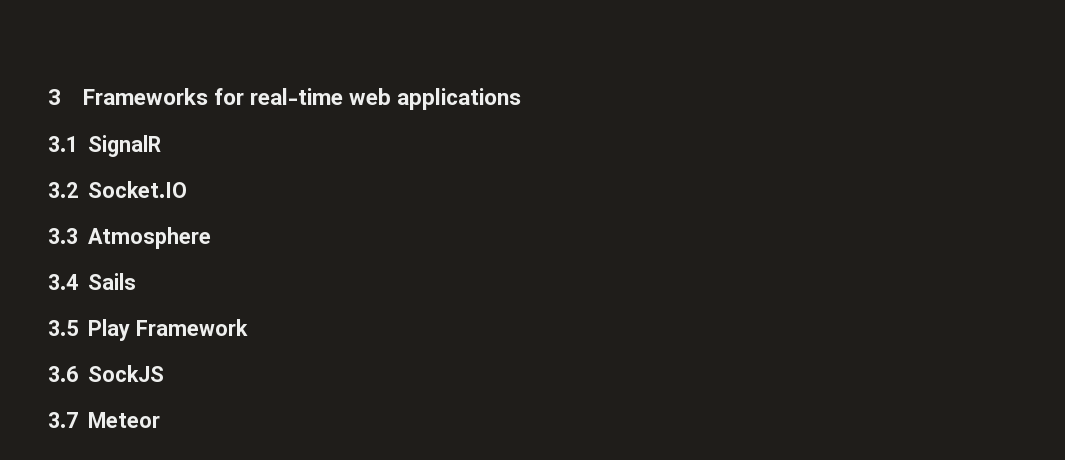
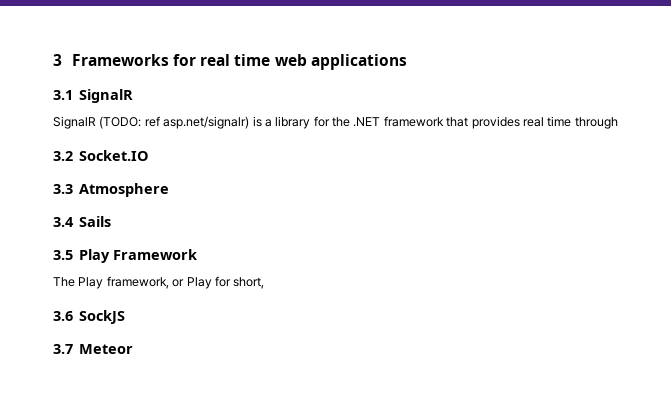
[250,88,344,105] real-time -> [200,54,271,66] real time
(162, 146) none -> [53,116,618,129] // SignalR (TODO: ref asp.net/signalr) is a library for the .NET framework that provides real time through
(249, 327) none -> [53,276,265,289] // The Play framework, or Play for short,

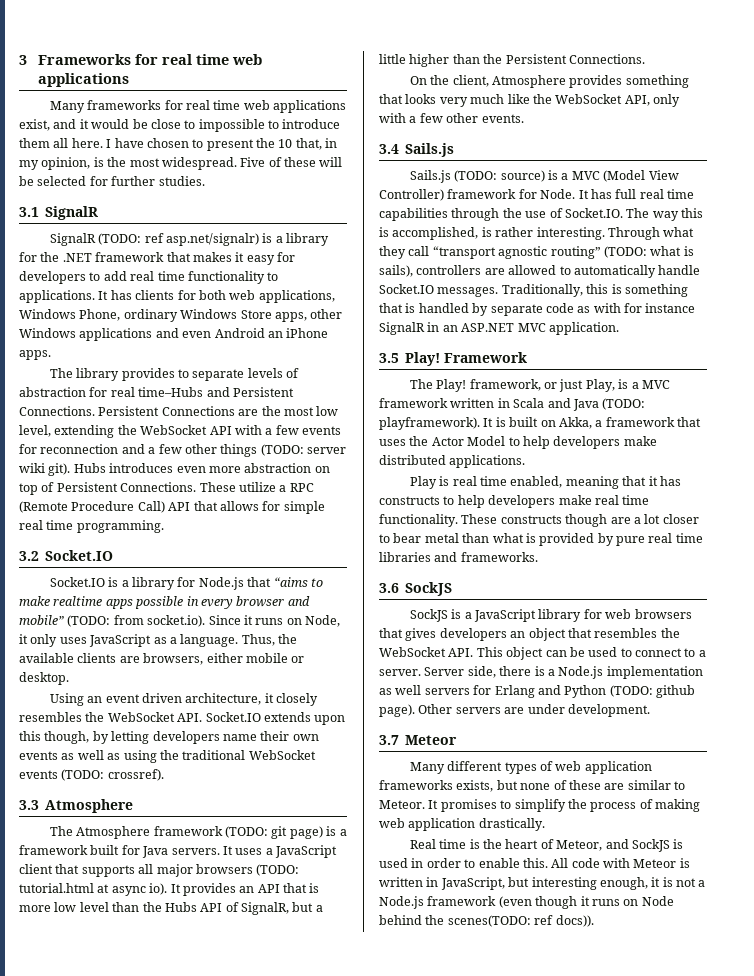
(407, 62) none -> [49,100,347,113] [19,119,341,132] [19,138,338,151] [19,157,343,170] [19,176,205,186] // Many frameworks for real time web applications exist, and it would be close to impossible to introduce them all here. I have chosen to present the 10 that, in my opinion, is the most widespread. Five of these will be selected for further studies.
[471,116,618,129] [53,150,150,161] [53,183,170,197] [53,216,112,227] [53,249,111,263] provides real time through // 3.2 Socket.IO // 3.3 Atmosphere // 3.4 Sails // 3.5 Play -> [192,252,295,265] [19,271,279,284] [19,290,335,303] [19,309,343,322] [19,328,329,341] [19,350,51,360] [49,368,300,381] [19,387,294,397] [19,406,339,416] [19,425,341,438] [19,444,346,457] [19,463,330,476] [19,482,314,495] [19,501,325,514] [19,520,164,533] [19,550,114,561] [49,577,323,590] [19,596,310,609] [19,615,340,627] [19,634,297,647] [19,653,305,665] [19,672,69,685] [49,693,319,706] [19,712,346,725] [19,731,319,744] [19,750,316,763] [19,769,164,781] [19,799,134,813] [49,826,347,839] [19,845,337,858] [19,864,300,877] [19,883,320,896] [19,902,323,915] [379,54,645,67] [409,75,689,88] [379,94,680,107] [379,113,524,123] [379,143,455,157] [409,170,679,183] [379,189,694,201] [379,208,703,221] [379,227,695,240] [379,246,694,259] [379,265,701,278] [379,284,688,297] [379,303,696,316] [379,322,619,335] [379,352,441,366] makes it easy for developers to add real time functionality to applications. It has clients for both web applications, Windows Phone, ordinary Windows Store apps, other Windows applications and even Android an iPhone apps. // The library provides to separate levels of abstraction for real time–Hubs and Persistent Connections. Persistent Connections are the most low level, extending the WebSocket API with a few events for reconnection and a few other things (TODO: server wiki git). Hubs introduces even more abstraction on top of Persistent Connections. These utilize a RPC (Remote Procedure Call) API that allows for simple real time programming. // 3.2 Socket.IO // Socket.IO is a library for Node.js that “aims to make realtime apps possible in every browser and mobile” (TODO: from socket.io). Since it runs on Node, it only uses JavaScript as a language. Thus, the available clients are browsers, either mobile or desktop. // Using an event driven architecture, it closely resembles the WebSocket API. Socket.IO extends upon this though, by letting developers name their own events as well as using the traditional WebSocket events (TODO: crossref). // 3.3 Atmosphere // The Atmosphere framework (TODO: git page) is a framework built for Java servers. It uses a JavaScript client that supports all major browsers (TODO: tutorial.html at async io). It provides an API that is more low level than the Hubs API of SignalR, but a little higher than the Persistent Connections. // On the client, Atmosphere provides something that looks very much like the WebSocket API, only with a few other events. // 3.4 Sails.js // Sails.js (TODO: source) is a MVC (Model View Controller) framework for Node. It has full real time capabilities through the use of Socket.IO. The way this is accomplished, is rather interesting. Through what they call “transport agnostic routing” (TODO: what is sails), controllers are allowed to automatically handle Socket.IO messages. Traditionally, this is something that is handled by separate code as with for instance SignalR in an ASP.NET MVC application. // 3.5 Play!
[78,277,104,289] Play -> [436,379,467,392] Play!
[186,276,265,289] [53,310,126,324] [53,344,134,354] Play for short, // 3.6 SockJS // 3.7 Meteor -> [559,379,670,392] [379,398,646,411] [379,417,701,430] [379,436,657,449] [379,455,526,468] [409,476,681,489] [379,495,650,508] [379,514,699,527] [379,533,703,546] [379,552,538,562] [379,582,453,596] [409,609,692,622] [379,628,680,641] [379,647,706,660] [379,666,703,679] [379,685,695,698] [379,704,650,717] [379,735,458,745] [409,761,652,774] [379,780,685,792] [379,799,700,812] [379,818,545,831] [409,839,684,852] [379,858,690,868] [379,877,706,890] [379,896,674,909] [379,915,594,927] just Play, is a MVC framework written in Scala and Java (TODO: playframework). It is built on Akka, a framework that uses the Actor Model to help developers make distributed applications. // Play is real time enabled, meaning that it has constructs to help developers make real time functionality. These constructs though are a lot closer to bear metal than what is provided by pure real time libraries and frameworks. // 3.6 SockJS // SockJS is a JavaScript library for web browsers that gives developers an object that resembles the WebSocket API. This object can be used to connect to a server. Server side, there is a Node.js implementation as well servers for Erlang and Python (TODO: github page). Other servers are under development. // 3.7 Meteor // Many different types of web application frameworks exists, but none of these are similar to Meteor. It promises to simplify the process of making web application drastically. // Real time is the heart of Meteor, and SockJS is used in order to enable this. All code with Meteor is written in JavaScript, but interesting enough, it is not a Node.js framework (even though it runs on Node behind the scenes(TODO: ref docs)).

